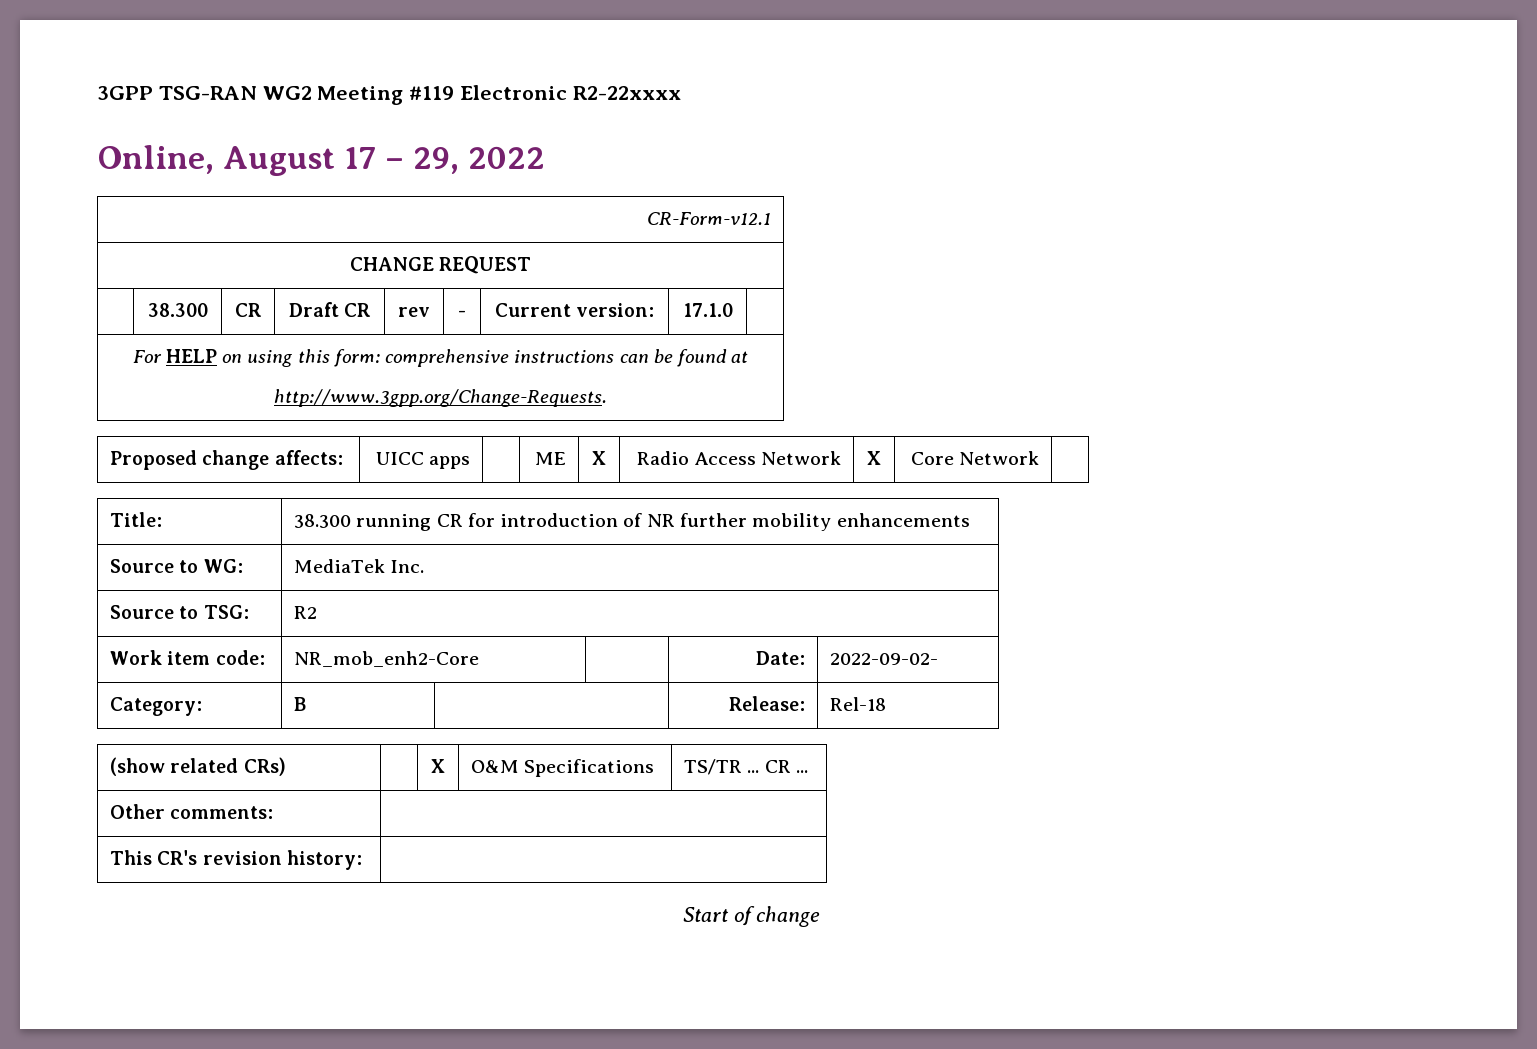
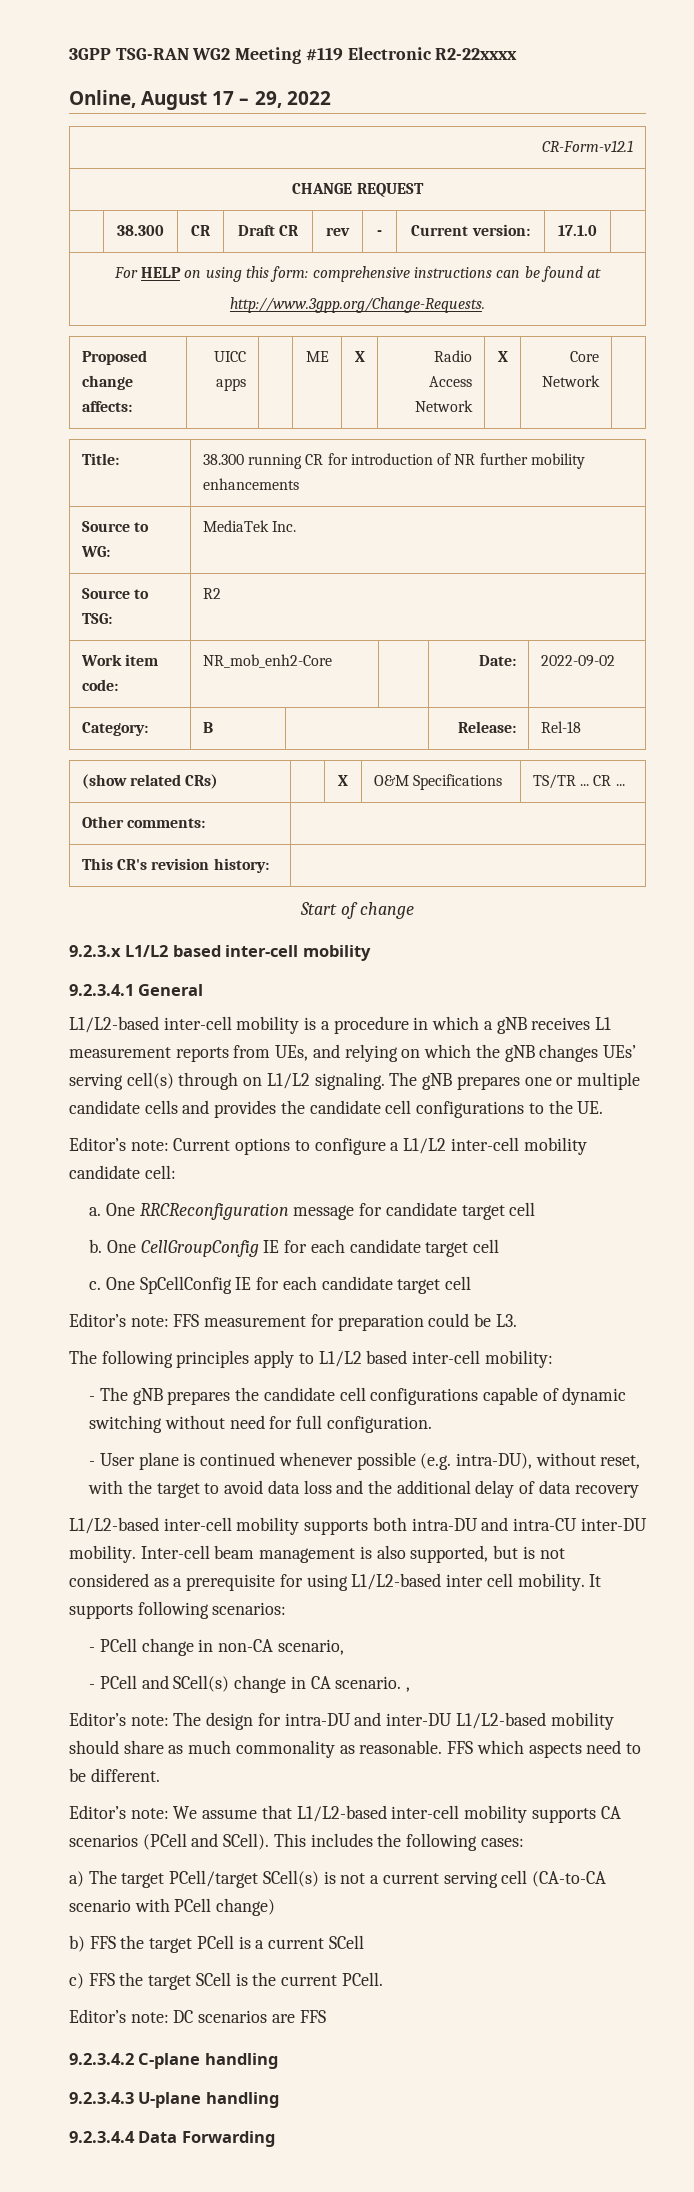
[830,653,939,665] 2022-09-02- -> [540,655,615,667] 2022-09-02
(821, 916) none -> [69,945,371,961] [69,984,204,996] [69,1016,611,1034] [69,1044,636,1062] [69,1072,640,1090] [69,1100,604,1118] [69,1137,587,1155] [69,1165,176,1179] [89,1202,536,1220] [89,1239,500,1257] [89,1276,472,1294] [69,1313,517,1331] [69,1350,553,1368] [89,1387,627,1405] [89,1415,432,1433] [89,1452,641,1470] [88,1480,639,1498] [69,1517,647,1535] [69,1545,565,1563] [69,1573,602,1591] [69,1601,287,1619] [89,1638,344,1656] [89,1675,411,1693] [69,1712,614,1730] [69,1740,641,1758] [69,1768,160,1782] [69,1805,621,1823] [69,1833,524,1851] [69,1870,606,1888] [69,1898,276,1916] [69,1935,364,1953] [69,1972,383,1990] [69,2009,326,2023] [69,2053,278,2069] [69,2092,279,2108] [69,2131,275,2147] // 9.2.3.x L1/L2 based inter-cell mobility // 9.2.3.4.1 General // L1/L2-based inter-cell mobility is a procedure in which a gNB receives L1 measurement reports from UEs, and relying on which the gNB changes UEs’ serving cell(s) through on L1/L2 signaling. The gNB prepares one or multiple candidate cells and provides the candidate cell configurations to the UE. // Editor’s note: Current options to configure a L1/L2 inter-cell mobility candidate cell: // a. One RRCReconfiguration message for candidate target cell // b. One CellGroupConfig IE for each candidate target cell // c. One SpCellConfig IE for each candidate target cell // Editor’s note: FFS measurement for preparation could be L3. // The following principles apply to L1/L2 based inter-cell mobility: // - The gNB prepares the candidate cell configurations capable of dynamic switching without need for full configuration. // - User plane is continued whenever possible (e.g. intra-DU), without reset, with the target to avoid data loss and the additional delay of data recovery // L1/L2-based inter-cell mobility supports both intra-DU and intra-CU inter-DU mobility. Inter-cell beam management is also supported, but is not considered as a prerequisite for using L1/L2-based inter cell mobility. It supports following scenarios: // - PCell change in non-CA scenario, // - PCell and SCell(s) change in CA scenario. , // Editor’s note: The design for intra-DU and inter-DU L1/L2-based mobility should share as much commonality as reasonable. FFS which aspects need to be different. // Editor’s note: We assume that L1/L2-based inter-cell mobility supports CA scenarios (PCell and SCell). This includes the following cases: // a) The target PCell/target SCell(s) is not a current serving cell (CA-to-CA scenario with PCell change) // b) FFS the target PCell is a current SCell // c) FFS the target SCell is the current PCell. // Editor’s note: DC scenarios are FFS // 9.2.3.4.2 C-plane handling // 9.2.3.4.3 U-plane handling // 9.2.3.4.4 Data Forwarding

